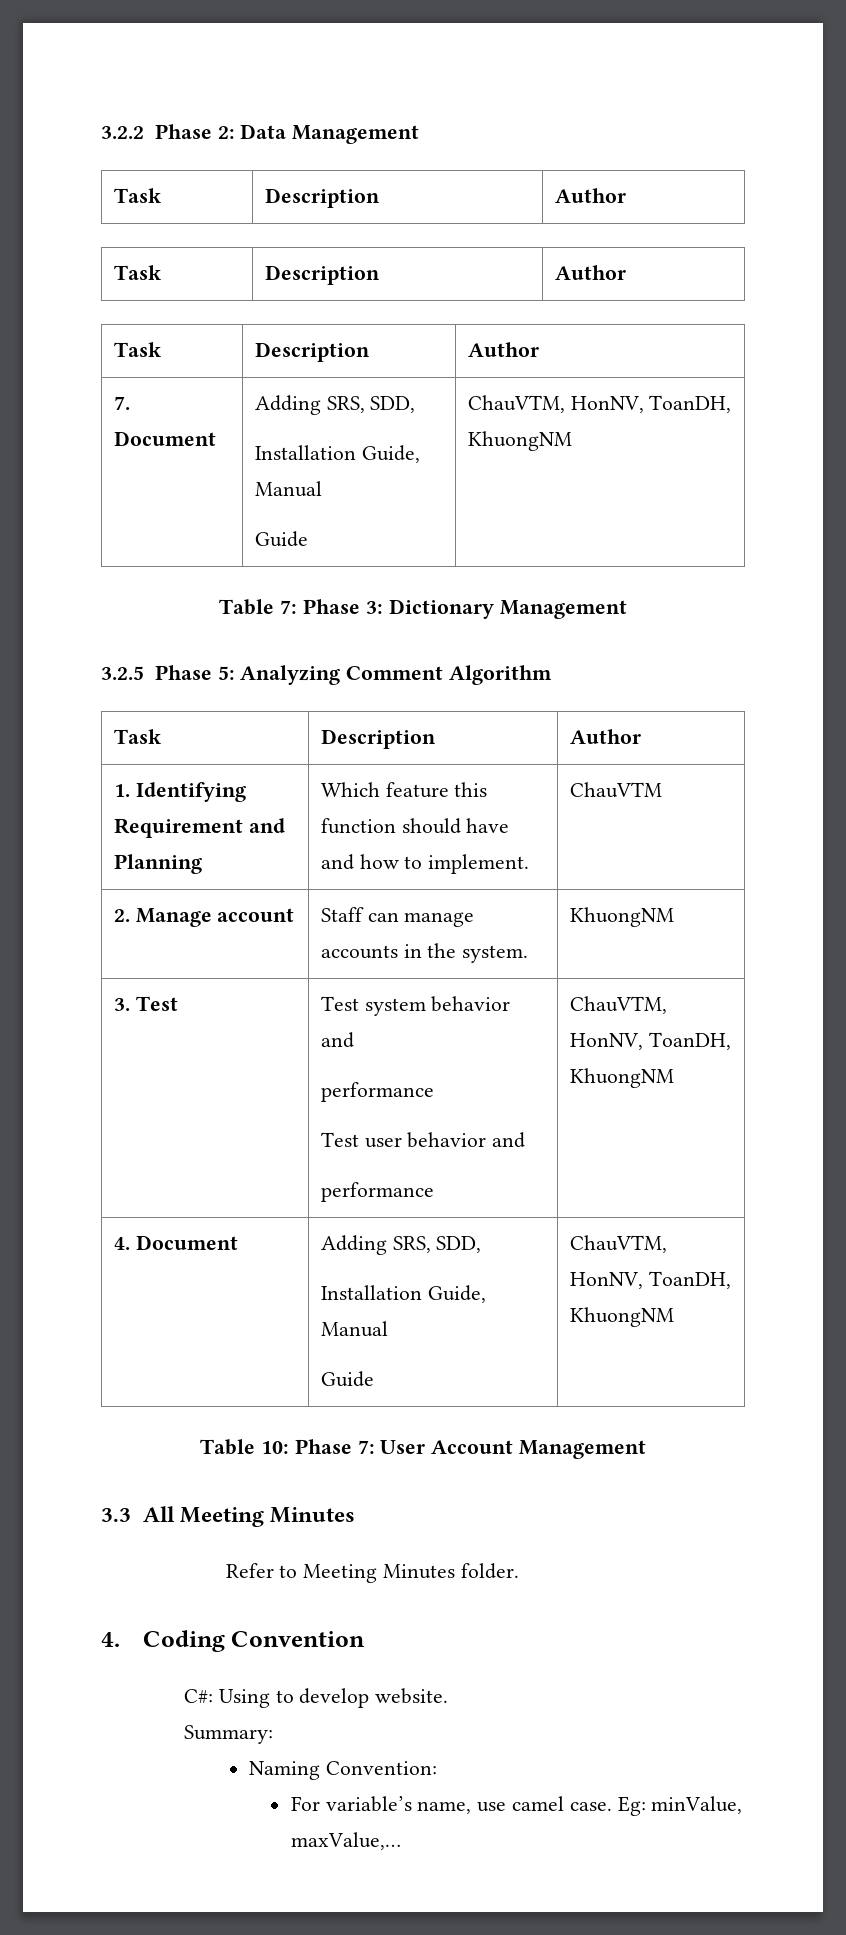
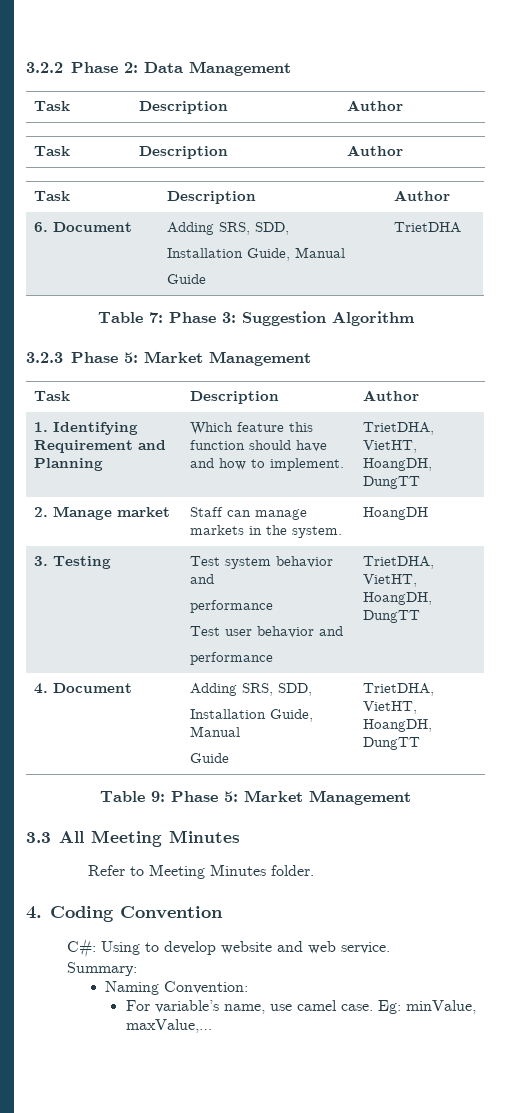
[113,396,130,410] [113,431,216,446] [254,395,416,415] [254,445,420,463] [254,481,322,497] [254,531,308,547] [467,395,732,413] [467,431,572,451] 7. Document | Adding SRS, SDD, // Installation Guide, Manual // Guide | ChauVTM, HonNV, ToanDH, KhuongNM -> [34,222,133,232] [167,222,290,235] [167,247,346,261] [167,274,207,284] [394,222,462,233] 6. Document | Adding SRS, SDD, // Installation Guide, Manual // Guide | TrietDHA
[388,599,627,619] [101,665,552,685] Dictionary Management // 3.2.5 Phase 5: Analyzing Comment Algorithm -> [241,311,414,326] [26,351,311,366] Suggestion Algorithm // 3.2.3 Phase 5: Market Management
[569,782,662,798] ChauVTM -> [363,422,435,435] [363,440,418,453] [363,458,433,471] [363,476,421,489] TrietDHA, VietHT, HoangDH, DungTT
[217,908,295,922] account -> [117,507,171,517] market
[320,945,398,959] accounts -> [190,525,245,535] markets
[569,907,674,927] KhuongNM -> [363,507,429,520] HoangDH
[135,996,178,1011] Test -> [53,556,112,569] Testing
[569,996,667,1014] [569,1032,731,1050] [569,1068,674,1088] ChauVTM, HonNV, ToanDH, KhuongNM -> [363,556,435,569] [363,574,418,587] [363,592,433,605] [363,610,421,623] TrietDHA, VietHT, HoangDH, DungTT
[569,1235,667,1253] [569,1271,731,1289] [569,1307,674,1327] [200,1439,514,1455] ChauVTM, HonNV, ToanDH, KhuongNM // Table 10: Phase 7: User Account -> [363,683,435,696] [363,701,418,714] [363,719,433,732] [363,737,421,750] [100,790,303,802] TrietDHA, VietHT, HoangDH, DungTT // Table 9: Phase 5: Market
[375,1688,449,1704] website. -> [221,941,391,954] website and web service.

